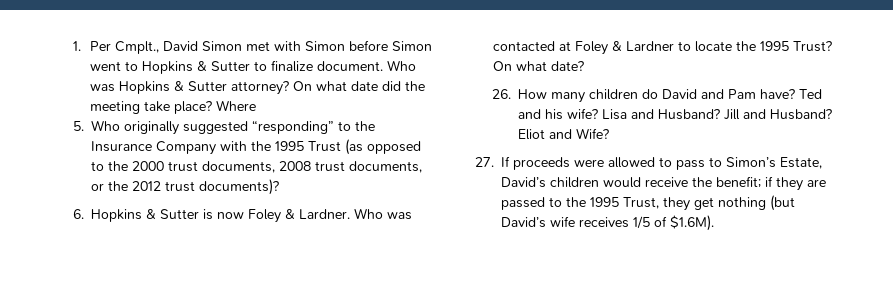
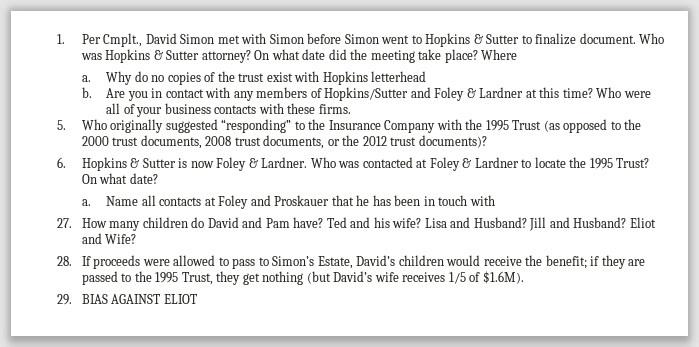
(256, 105) none -> [81,71,427,85] [81,87,651,101] [106,103,351,117] // a. Why do no copies of the trust exist with Hopkins letterhead // b. Are you in contact with any members of Hopkins/Sutter and Foley & Lardner at this time? Who were all of your business contacts with these firms.
[491,89,511,99] 26. -> [81,195,495,209] [56,218,72,228] a. Name all contacts at Foley and Proskauer that he has been in touch with // 27.
[475,157,495,167] 27. -> [56,256,72,266] 28.
(715, 223) none -> [56,294,197,305] // 29. BIAS AGAINST ELIOT

